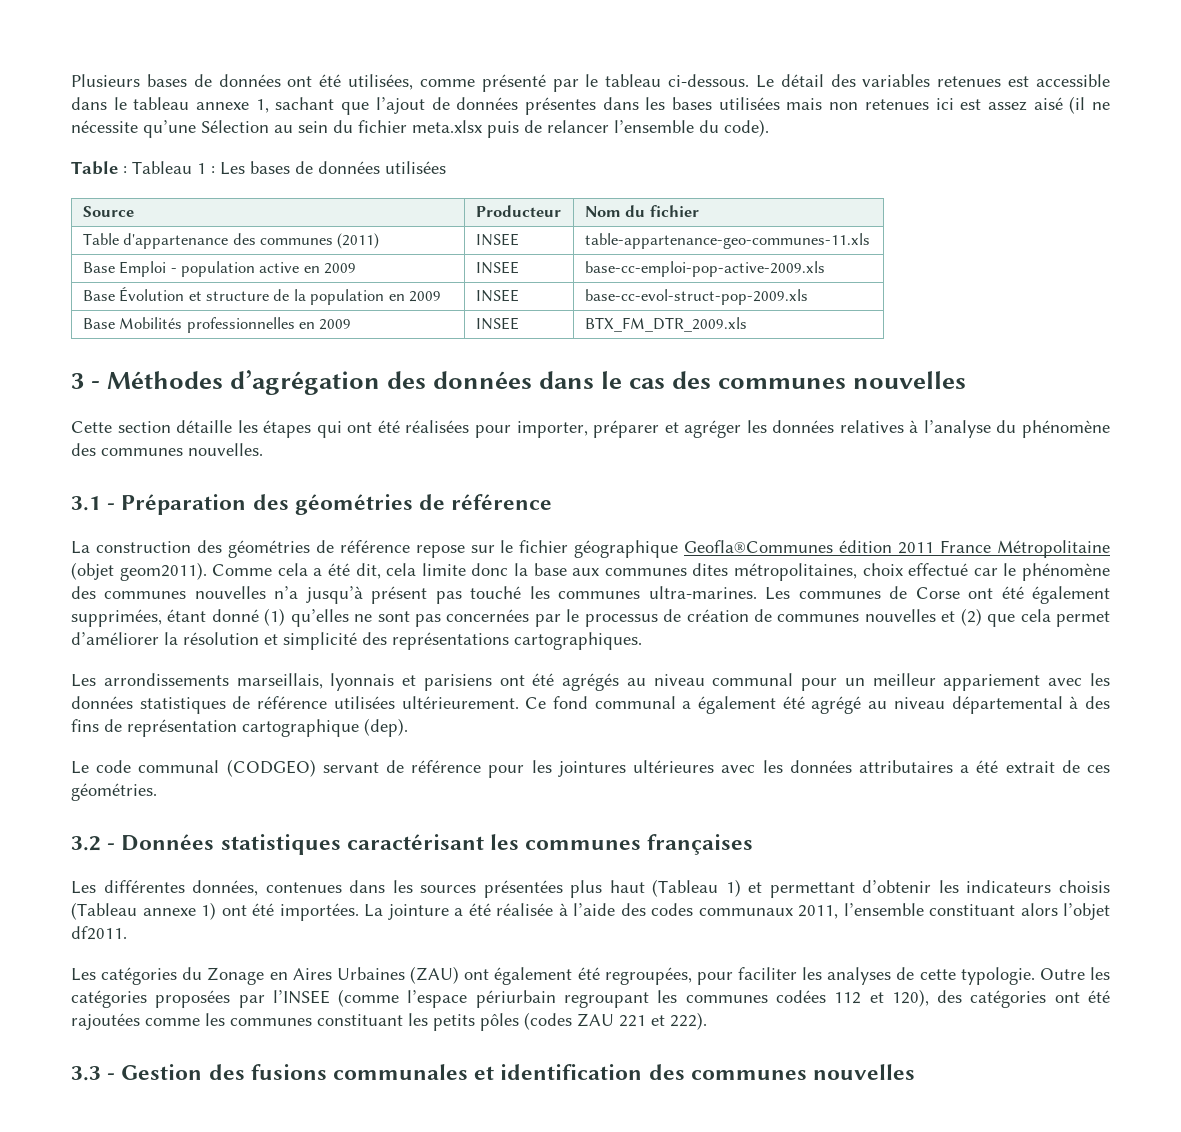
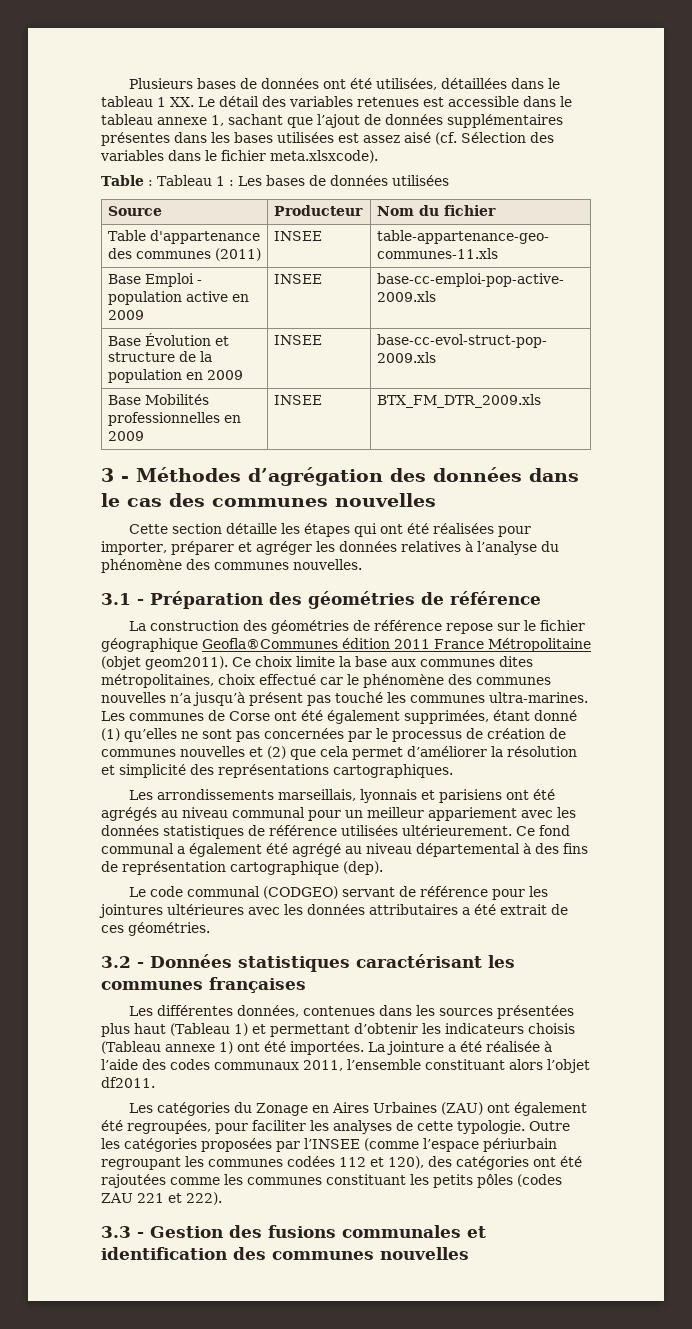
[419,74,750,92] comme présenté par le tableau ci-dessous. -> [441,78,561,89] [101,96,194,107] détaillées dans le tableau 1 XX.
(519, 103) none -> [447,114,563,128] supplémentaires
[786,96,1110,114] [71,119,769,138] mais non retenues ici est assez aisé (il ne nécessite qu’une Sélection au sein du fichier meta.xlsx puis de relancer l’ensemble du code). -> [338,132,554,145] [100,150,378,163] est assez aisé (cf. Sélection des variables dans le fichier meta.xlsxcode).
[212,563,509,579] Comme cela a été dit, cela limite donc -> [232,656,335,667] Ce choix limite

